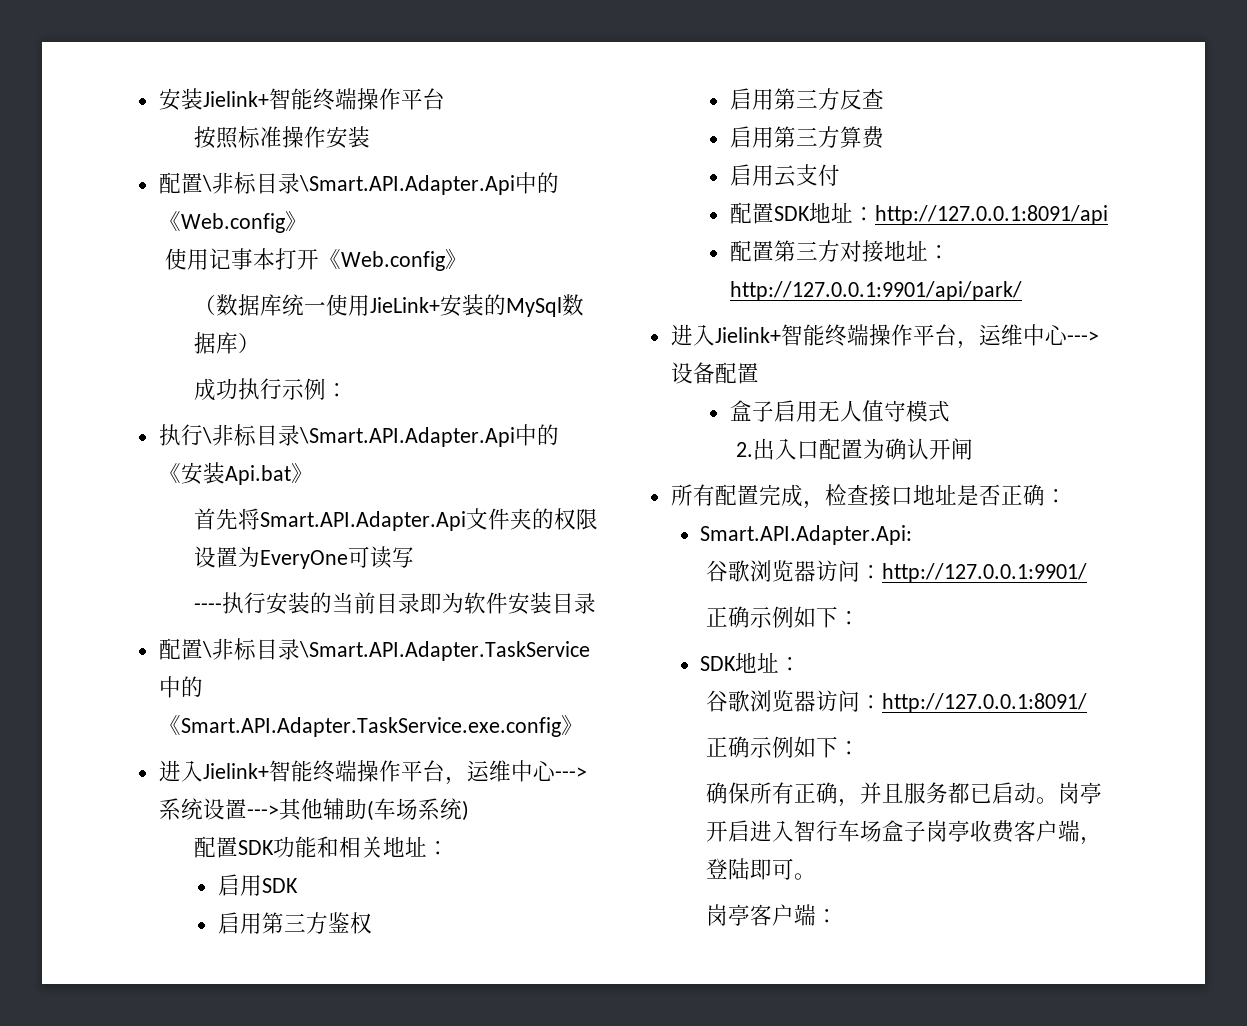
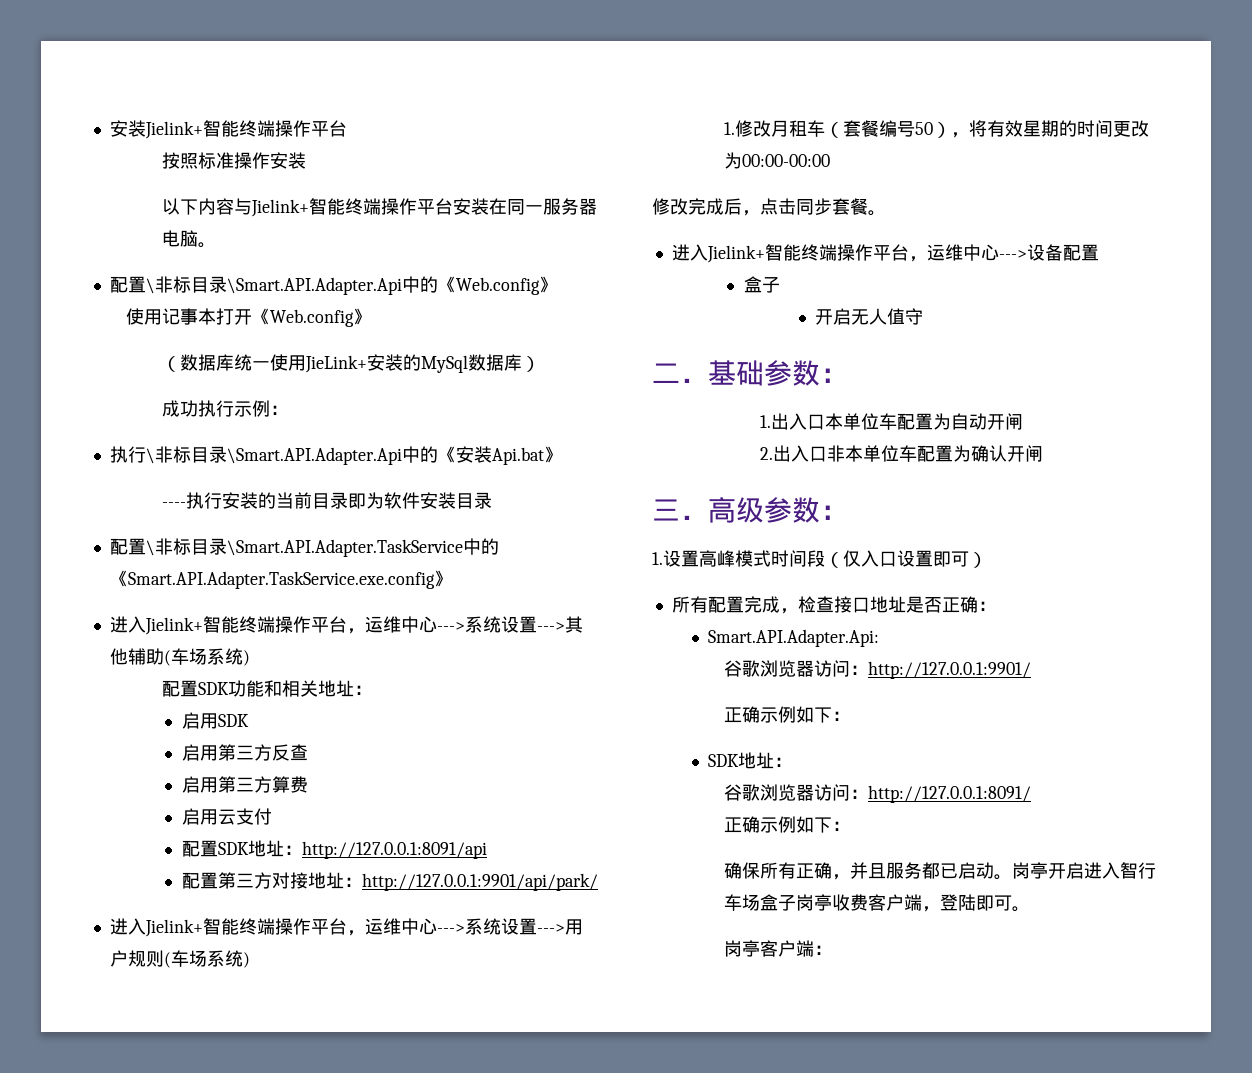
(371, 137) none -> [161,198,597,217] [161,230,216,248] // 以下内容与Jielink+智能终端操作平台安装在同一服务器电脑。
[194,508,599,531] [194,546,415,569] // 首先将Smart.API.Adapter.Api文件夹的权限设置为EveryOne可读写 -> (562, 454) none
[217,912,372,934] // 启用第三方鉴权 -> (249, 720) none
(1022, 291) none -> [109,918,583,937] [109,950,250,968] [723,120,1149,138] [723,152,830,169] [652,198,886,216] // 进入Jielink+智能终端操作平台，运维中心--->系统设置--->用户规则(车场系统) // 1.修改月租车（套餐编号50），将有效星期的时间更改为00:00-00:00 // 修改完成后，点击同步套餐。
[773,400,818,422] 启用 -> [815,308,852,325] // 开启
[905,400,950,422] 模式 -> [652,360,848,386] [759,413,1023,430] // 二．基础参数： // 1.出入口本单位车配置为自动开闸
(819, 449) none -> [826,445,917,462] 非本单位车
(973, 449) none -> [652,497,848,523] [652,550,987,568] // 三．高级参数： // 1.设置高峰模式时间段（仅入口设置即可）

